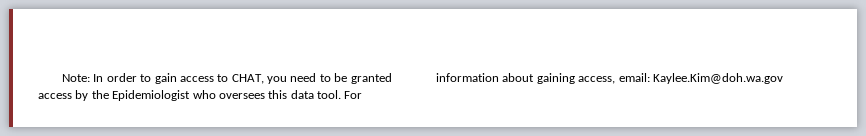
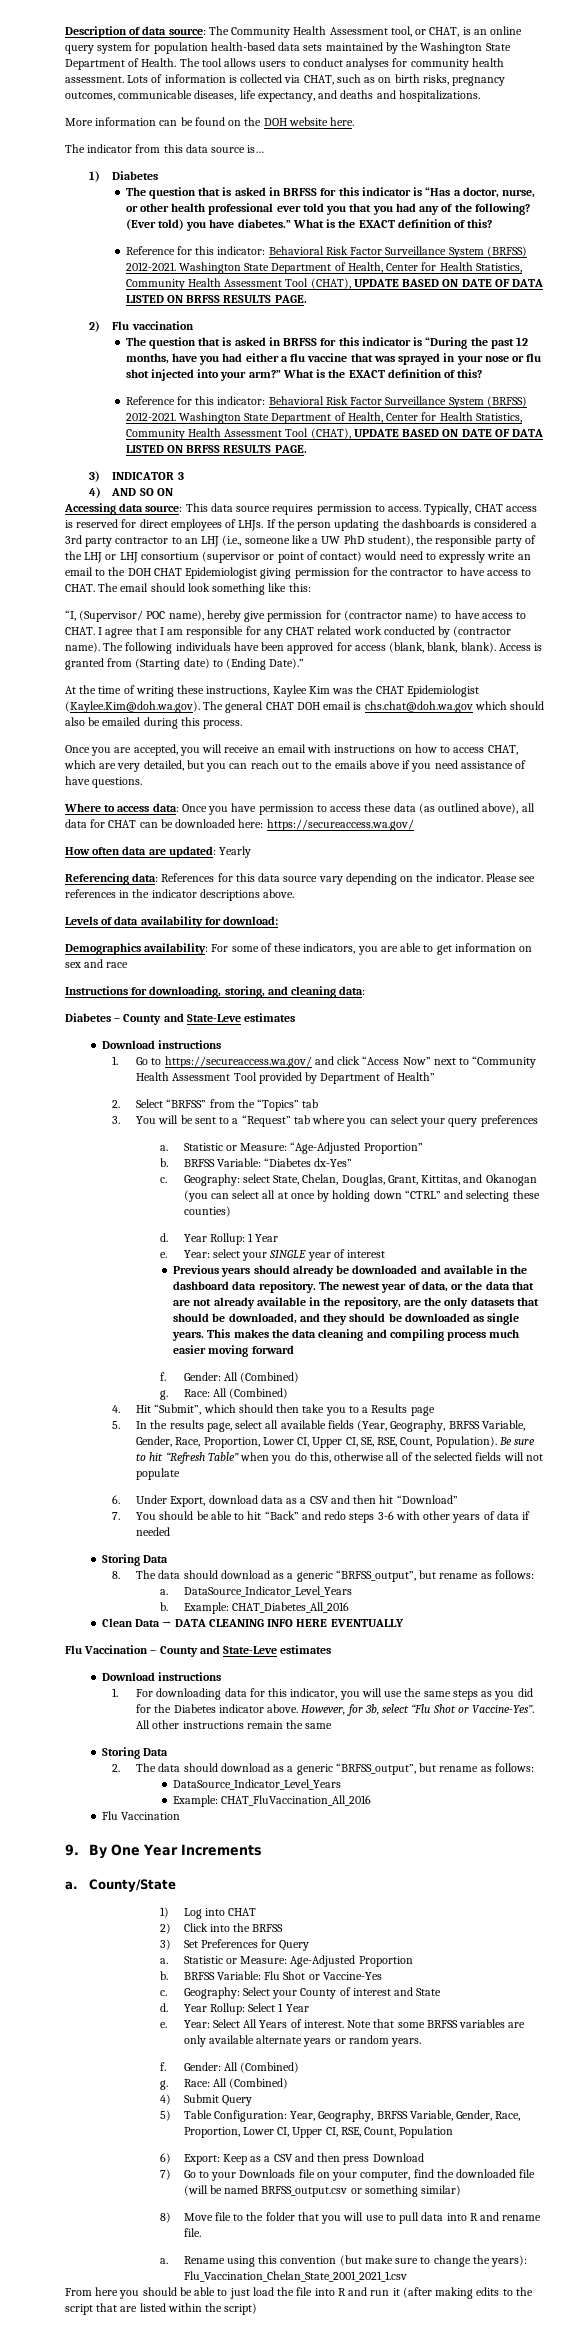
[62,73,392,84] [38,90,363,101] [436,73,783,84] Note: In order to gain access to CHAT, you need to be granted access by the Epidemiologist who oversees this data tool. For information about gaining access, email: Kaylee.Kim@doh.wa.gov -> [65,26,523,38] [65,42,511,54] [65,58,504,70] [65,74,506,86] [65,90,480,102] [65,117,355,126] [65,144,265,153] [88,171,159,182] [125,187,536,199] [125,203,530,215] [125,219,493,231] [125,246,527,258] [125,262,522,274] [125,278,544,290] [125,295,307,303] [88,321,194,332] [125,337,529,349] [125,353,542,365] [125,369,483,381] [125,396,527,408] [125,412,522,424] [125,428,544,440] [125,445,307,453] [88,471,184,482] [88,487,173,498] [64,503,537,515] [65,519,537,531] [65,535,536,547] [65,551,531,563] [65,567,532,579] [65,583,311,595] [65,610,527,622] [65,626,512,638] [65,642,543,654] [65,658,305,670] [65,685,479,697] [65,701,545,713] [65,717,243,729] [65,744,518,756] [64,760,527,772] [65,776,143,788] [64,803,535,815] [65,819,414,831] [65,846,252,858] [65,873,536,885] [65,889,295,901] [65,916,279,928] [65,943,533,955] [65,959,129,968] [65,986,366,998] [65,1013,296,1025] [101,1040,222,1049] [112,1056,537,1068] [136,1072,435,1084] [112,1099,319,1111] [112,1115,538,1127] [159,1142,423,1154] [159,1158,353,1167] [159,1174,537,1186] [183,1190,540,1202] [183,1206,231,1217] [159,1233,279,1245] [159,1249,386,1261] [173,1265,528,1277] [173,1281,534,1293] [173,1297,539,1309] [173,1313,520,1325] [172,1329,520,1341] [173,1345,294,1357] [159,1372,300,1383] [159,1388,289,1400] [112,1404,435,1416] [112,1420,525,1432] [136,1436,536,1448] [136,1452,543,1464] [136,1468,181,1480] [112,1495,458,1507] [112,1511,531,1523] [136,1527,171,1536] [101,1554,169,1566] [112,1570,534,1582] [159,1586,352,1597] [159,1602,349,1614] [101,1618,404,1627] [65,1645,332,1657] [101,1672,222,1681] [112,1688,533,1700] [136,1704,535,1716] [136,1720,333,1729] [101,1747,169,1759] [112,1763,534,1775] [173,1779,342,1790] [173,1795,372,1807] [101,1811,181,1820] [65,1844,262,1859] [65,1879,176,1892] [159,1907,257,1919] [159,1923,284,1934] [159,1939,310,1951] [159,1955,413,1967] [159,1971,382,1980] [159,1987,442,1999] [159,2003,309,2015] [159,2019,526,2028] [183,2035,422,2047] [159,2062,300,2073] [159,2078,289,2090] [159,2094,252,2106] [159,2110,521,2122] [183,2126,454,2138] [159,2153,424,2165] [159,2169,536,2181] [183,2185,462,2197] [159,2212,542,2224] [183,2228,201,2237] [159,2255,528,2267] [183,2271,407,2282] [65,2287,533,2299] [65,2303,258,2315] Description of data source: The Community Health Assessment tool, or CHAT, is an online query system for population health-based data sets maintained by the Washington State Department of Health. The tool allows users to conduct analyses for community health assessment. Lots of information is collected via CHAT, such as on birth risks, pregnancy outcomes, communicable diseases, life expectancy, and deaths and hospitalizations. // More information can be found on the DOH website here. // The indicator from this data source is… // 1) Diabetes // The question that is asked in BRFSS for this indicator is “Has a doctor, nurse, or other health professional ever told you that you had any of the following? (Ever told) you have diabetes.” What is the EXACT definition of this? // Reference for this indicator: Behavioral Risk Factor Surveillance System (BRFSS) 2012-2021. Washington State Department of Health, Center for Health Statistics, Community Health Assessment Tool (CHAT), UPDATE BASED ON DATE OF DATA LISTED ON BRFSS RESULTS PAGE. // 2) Flu vaccination // The question that is asked in BRFSS for this indicator is “During the past 12 months, have you had either a flu vaccine that was sprayed in your nose or flu shot injected into your arm?” What is the EXACT definition of this? // Reference for this indicator: Behavioral Risk Factor Surveillance System (BRFSS) 2012-2021. Washington State Department of Health, Center for Health Statistics, Community Health Assessment Tool (CHAT), UPDATE BASED ON DATE OF DATA LISTED ON BRFSS RESULTS PAGE. // 3) INDICATOR 3 // 4) AND SO ON // Accessing data source: This data source requires permission to access. Typically, CHAT access is reserved for direct employees of LHJs. If the person updating the dashboards is considered a 3rd party contractor to an LHJ (i.e., someone like a UW PhD student), the responsible party of the LHJ or LHJ consortium (supervisor or point of contact) would need to expressly write an email to the DOH CHAT Epidemiologist giving permission for the contractor to have access to CHAT. The email should look something like this: // “I, (Supervisor/ POC name), hereby give permission for (contractor name) to have access to CHAT. I agree that I am responsible for any CHAT related work conducted by (contractor name). The following individuals have been approved for access (blank, blank, blank). Access is granted from (Starting date) to (Ending Date).” // At the time of writing these instructions, Kaylee Kim was the CHAT Epidemiologist (Kaylee.Kim@doh.wa.gov). The general CHAT DOH email is chs.chat@doh.wa.gov which should also be emailed during this process. // Once you are accepted, you will receive an email with instructions on how to access CHAT, which are very detailed, but you can reach out to the emails above if you need assistance of have questions. // Where to access data: Once you have permission to access these data (as outlined above), all data for CHAT can be downloaded here: https://secureaccess.wa.gov/ // How often data are updated: Yearly // Referencing data: References for this data source vary depending on the indicator. Please see references in the indicator descriptions above. // Levels of data availability for download: // Demographics availability: For some of these indicators, you are able to get information on sex and race // Instructions for downloading, storing, and cleaning data: // Diabetes – County and State-Leve estimates // Download instructions // 1. Go to https://secureaccess.wa.gov/ and click “Access Now” next to “Community Health Assessment Tool provided by Department of Health” // 2. Select “BRFSS” from the “Topics” tab // 3. You will be sent to a “Request” tab where you can select your query preferences // a. Statistic or Measure: “Age-Adjusted Proportion” // b. BRFSS Variable: “Diabetes dx-Yes” // c. Geography: select State, Chelan, Douglas, Grant, Kittitas, and Okanogan (you can select all at once by holding down “CTRL” and selecting these counties) // d. Year Rollup: 1 Year // e. Year: select your SINGLE year of interest // Previous years should already be downloaded and available in the dashboard data repository. The newest year of data, or the data that are not already available in the repository, are the only datasets that should be downloaded, and they should be downloaded as single years. This makes the data cleaning and compiling process much easier moving forward // f. Gender: All (Combined) // g. Race: All (Combined) // 4. Hit “Submit”, which should then take you to a Results page // 5. In the results page, select all available fields (Year, Geography, BRFSS Variable, Gender, Race, Proportion, Lower CI, Upper CI, SE, RSE, Count, Population). Be sure to hit “Refresh Table” when you do this, otherwise all of the selected fields will not populate // 6. Under Export, download data as a CSV and then hit “Download” // 7. You should be able to hit “Back” and redo steps 3-6 with other years of data if needed // Storing Data // 8. The data should download as a generic “BRFSS_output”, but rename as follows: // a. DataSource_Indicator_Level_Years // b. Example: CHAT_Diabetes_All_2016 // Clean Data → DATA CLEANING INFO HERE EVENTUALLY // Flu Vaccination – County and State-Leve estimates // Download instructions // 1. For downloading data for this indicator, you will use the same steps as you did for the Diabetes indicator above. However, for 3b, select “Flu Shot or Vaccine-Yes”. All other instructions remain the same // Storing Data // 2. The data should download as a generic “BRFSS_output”, but rename as follows: // DataSource_Indicator_Level_Years // Example: CHAT_FluVaccination_All_2016 // Flu Vaccination // 9. By One Year Increments // a. County/State // 1) Log into CHAT // 2) Click into the BRFSS // 3) Set Preferences for Query // a. Statistic or Measure: Age-Adjusted Proportion // b. BRFSS Variable: Flu Shot or Vaccine-Yes // c. Geography: Select your County of interest and State // d. Year Rollup: Select 1 Year // e. Year: Select All Years of interest. Note that some BRFSS variables are only available alternate years or random years. // f. Gender: All (Combined) // g. Race: All (Combined) // 4) Submit Query // 5) Table Configuration: Year, Geography, BRFSS Variable, Gender, Race, Proportion, Lower CI, Upper CI, RSE, Count, Population // 6) Export: Keep as a CSV and then press Download // 7) Go to your Downloads file on your computer, find the downloaded file (will be named BRFSS_output.csv or something similar) // 8) Move file to the folder that you will use to pull data into R and rename file. // a. Rename using this convention (but make sure to change the years): Flu_Vaccination_Chelan_State_2001_2021_1.csv // From here you should be able to just load the file into R and run it (after making edits to the script that are listed within the script)

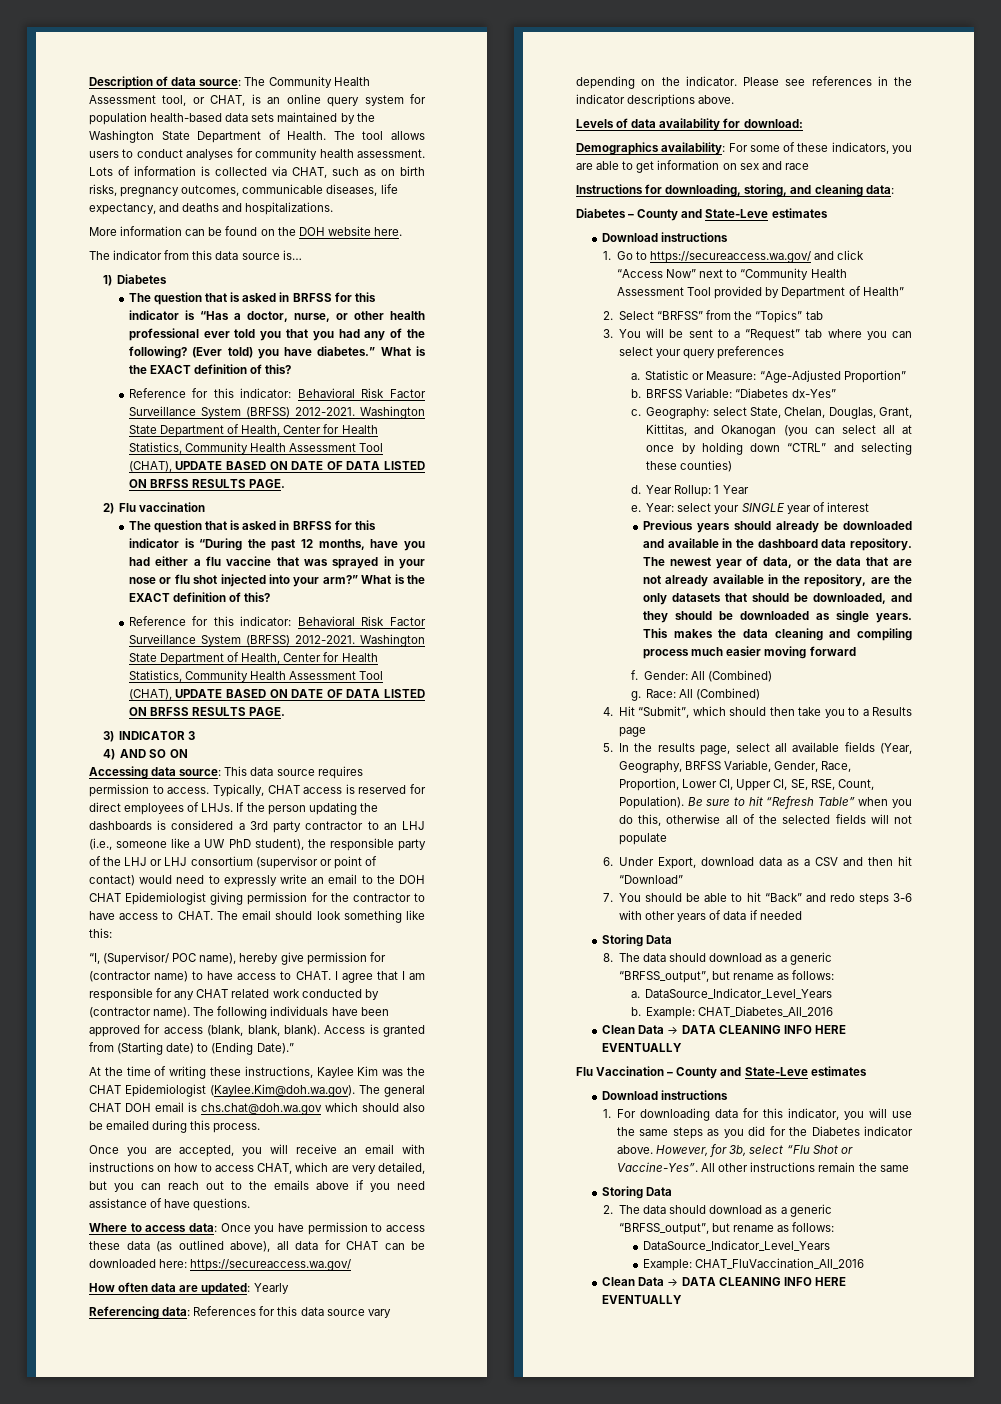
[101,1811,181,1820] [65,1844,262,1859] [65,1879,176,1892] [159,1907,257,1919] [159,1923,284,1934] [159,1939,310,1951] [159,1955,413,1967] [159,1971,382,1980] [159,1987,442,1999] [159,2003,309,2015] [159,2019,526,2028] [183,2035,422,2047] [159,2062,300,2073] [159,2078,289,2090] [159,2094,252,2106] [159,2110,521,2122] [183,2126,454,2138] [159,2153,424,2165] [159,2169,536,2181] [183,2185,462,2197] [159,2212,542,2224] [183,2228,201,2237] [159,2255,528,2267] [183,2271,407,2282] [65,2287,533,2299] [65,2303,258,2315] Flu Vaccination // 9. By One Year Increments // a. County/State // 1) Log into CHAT // 2) Click into the BRFSS // 3) Set Preferences for Query // a. Statistic or Measure: Age-Adjusted Proportion // b. BRFSS Variable: Flu Shot or Vaccine-Yes // c. Geography: Select your County of interest and State // d. Year Rollup: Select 1 Year // e. Year: Select All Years of interest. Note that some BRFSS variables are only available alternate years or random years. // f. Gender: All (Combined) // g. Race: All (Combined) // 4) Submit Query // 5) Table Configuration: Year, Geography, BRFSS Variable, Gender, Race, Proportion, Lower CI, Upper CI, RSE, Count, Population // 6) Export: Keep as a CSV and then press Download // 7) Go to your Downloads file on your computer, find the downloaded file (will be named BRFSS_output.csv or something similar) // 8) Move file to the folder that you will use to pull data into R and rename file. // a. Rename using this convention (but make sure to change the years): Flu_Vaccination_Chelan_State_2001_2021_1.csv // From here you should be able to just load the file into R and run it (after making edits to the script that are listed within the script) -> [602,1277,846,1286] [602,1295,683,1304] Clean Data → DATA CLEANING INFO HERE EVENTUALLY

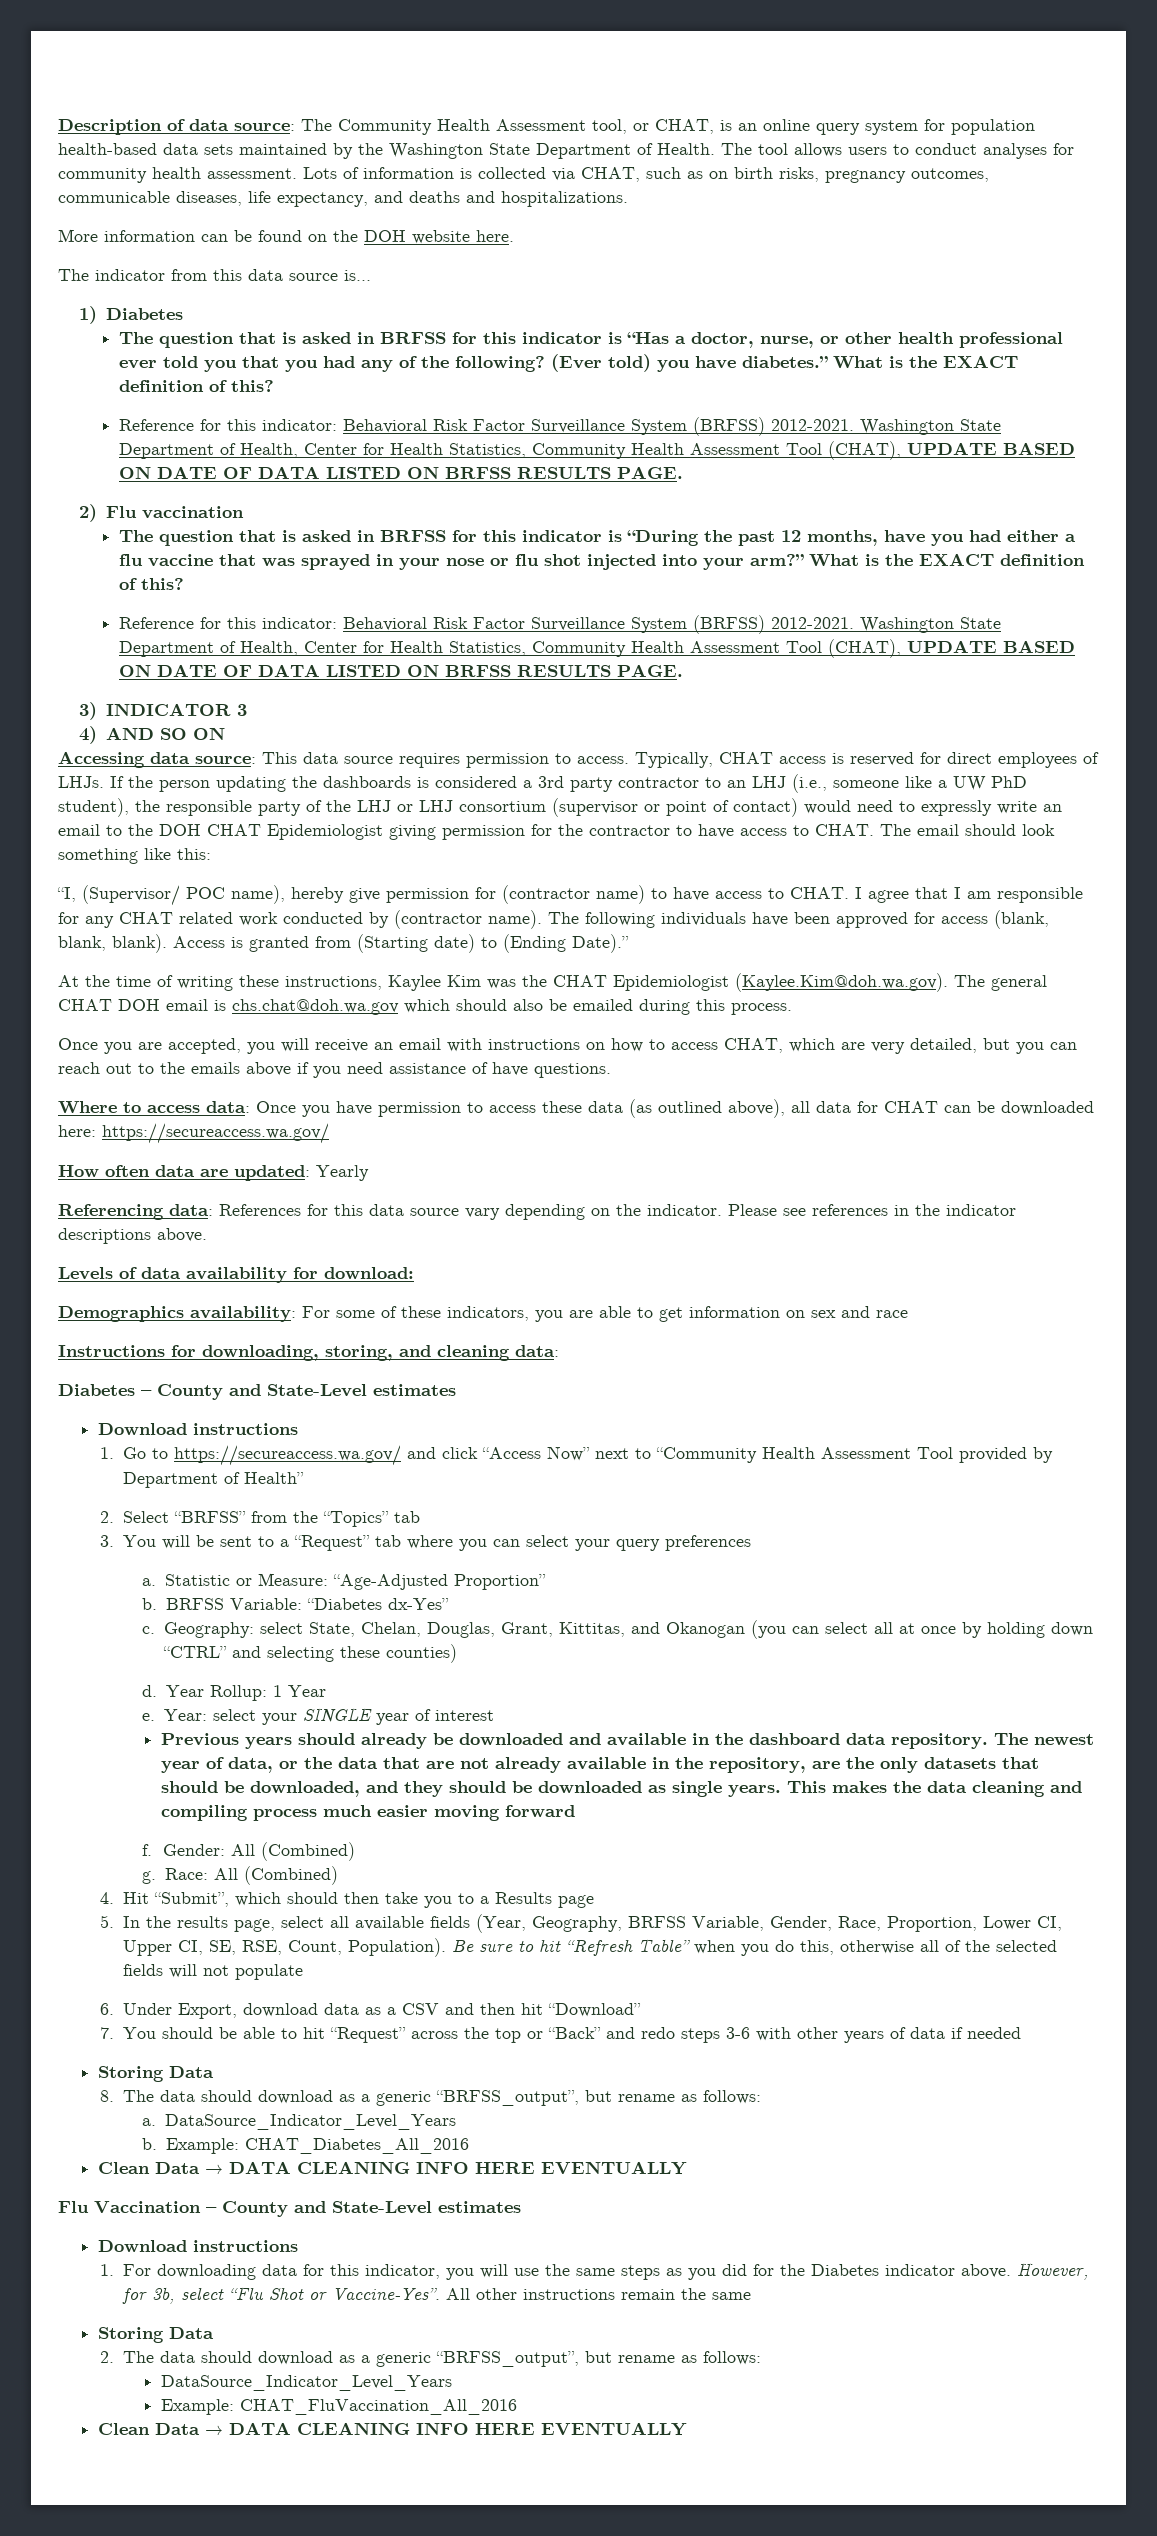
[705,209,769,218] State-Leve -> [267,1384,367,1397] State-Level
(761, 897) none -> [329,2027,543,2043] “Request” across the top or
[744,1067,808,1076] State-Leve -> [332,2201,432,2214] State-Level

